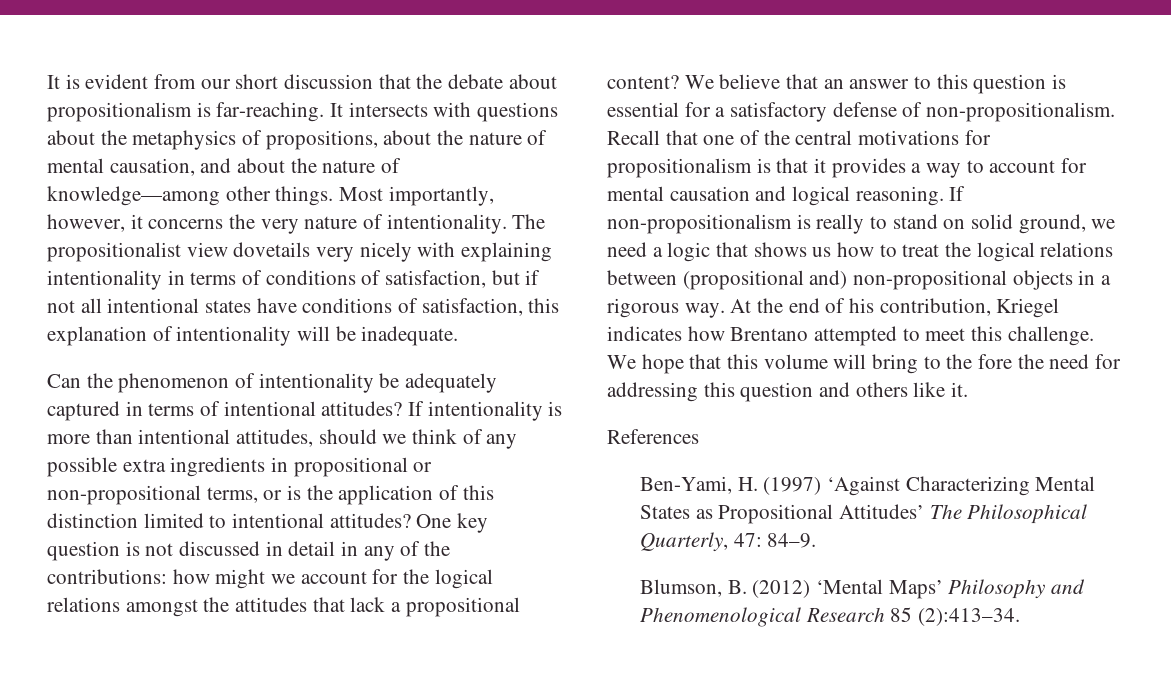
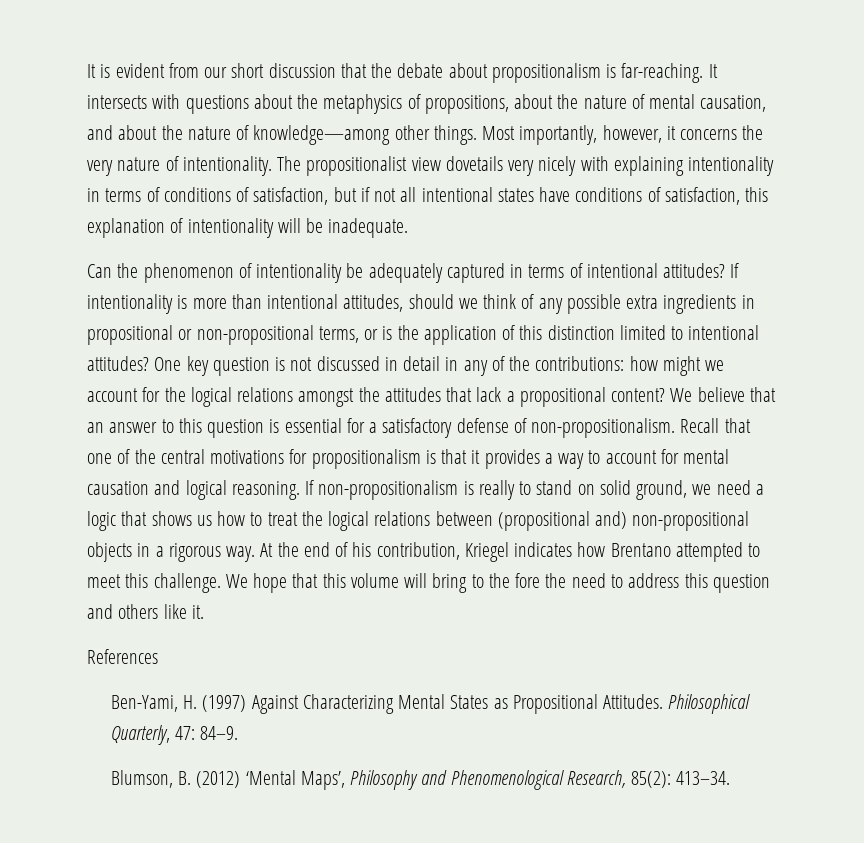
[1095,354,1122,369] [607,382,698,402] for addressing -> [610,573,680,588] to address
[826,476,900,496] ‘Against -> [251,695,299,714] Against
[838,504,962,519] Attitudes’ The -> [603,694,664,709] Attitudes.
[888,580,943,599] Maps’ -> [300,771,345,790] Maps’,
[805,607,1020,626] Research 85 (2):413–34. -> [566,770,731,788] Research, 85(2): 413–34.

